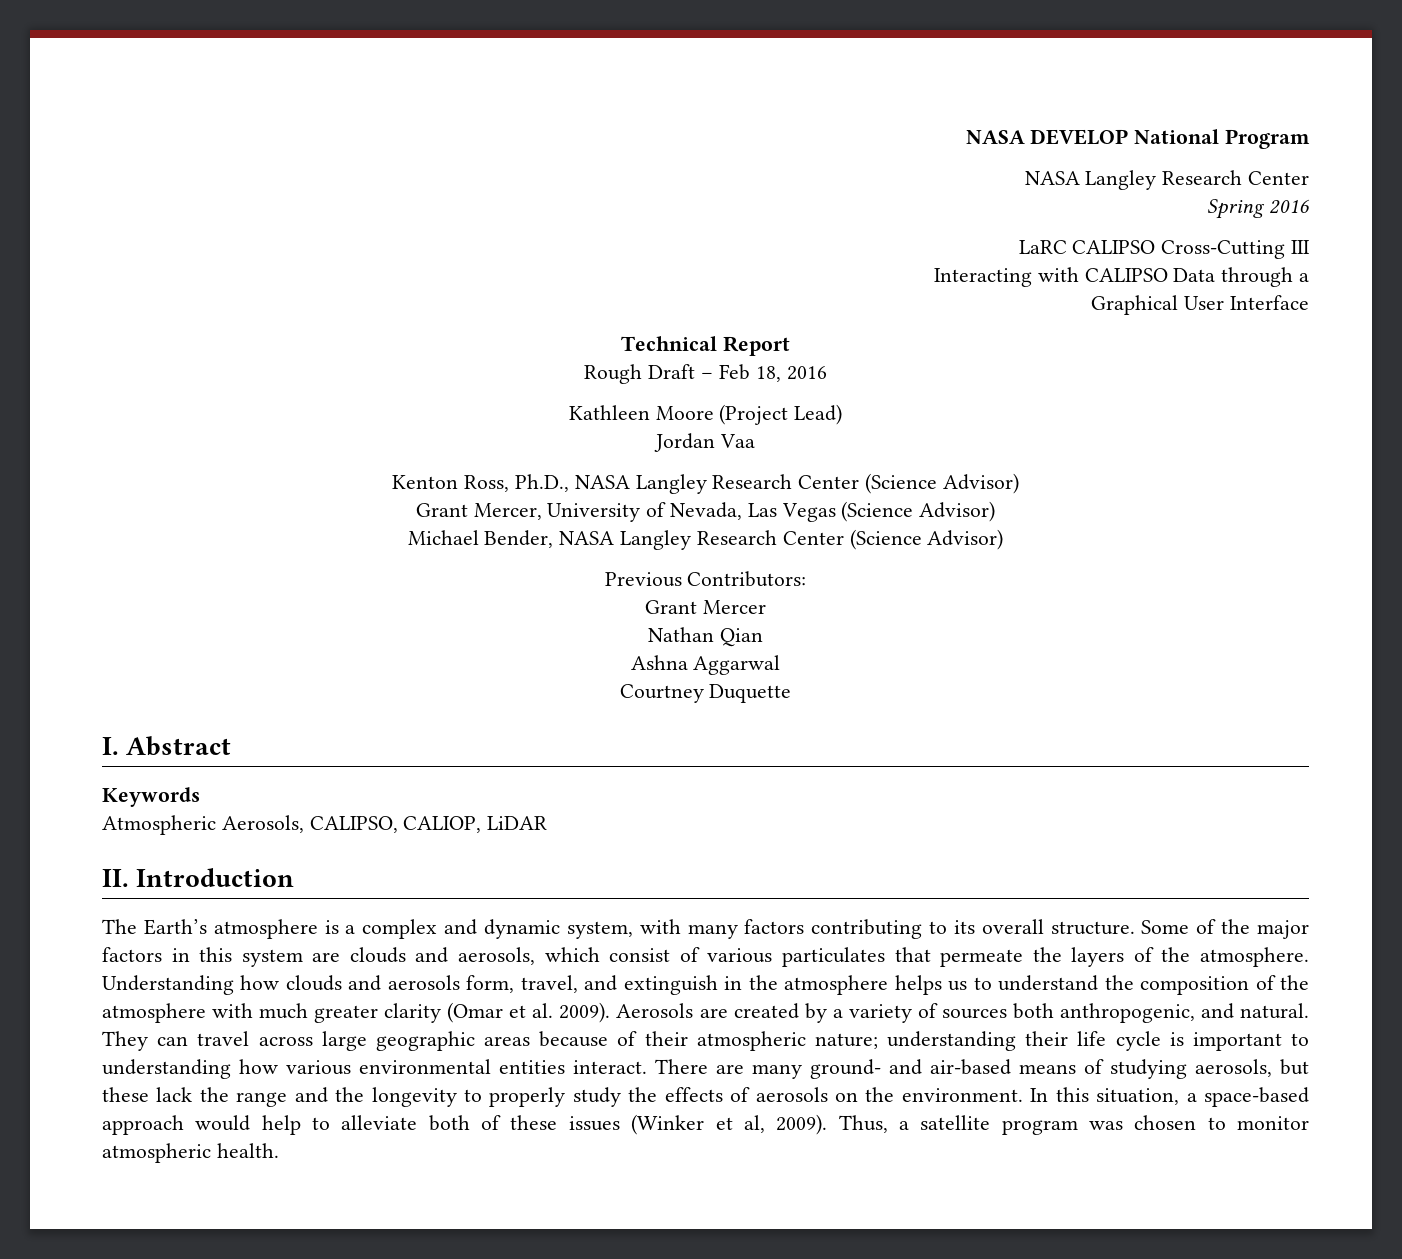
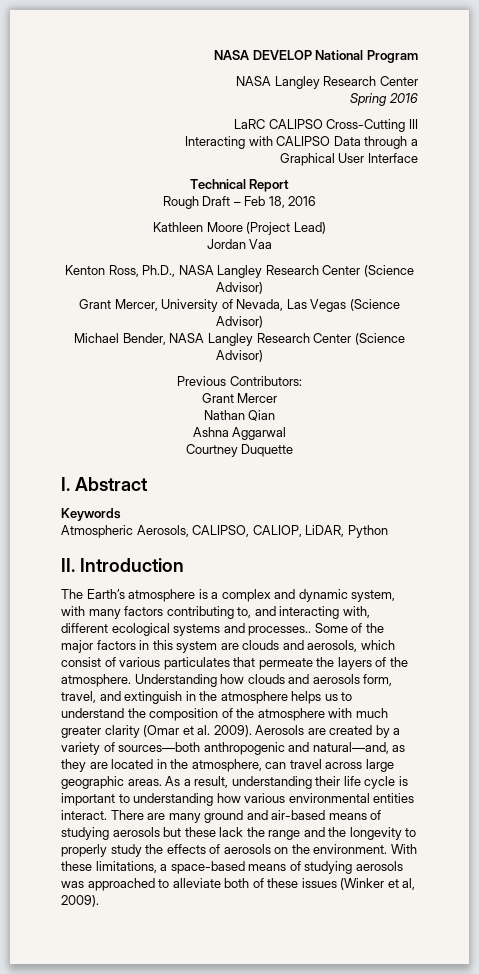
[487,816,548,830] LiDAR -> [305,525,388,538] LiDAR, Python
[929,919,1135,935] to its overall structure. -> [237,606,370,619] [61,623,312,636] to, and interacting with, different ecological systems and processes..
[941,1003,1309,1023] [102,1031,148,1051] sources both anthropogenic, and natural. They -> [118,742,406,755] [61,759,262,772] sources—both anthropogenic and natural—and, as they are located in the atmosphere,
[484,1031,878,1051] areas because of their atmospheric nature; -> [127,776,229,788] areas. As a result,
[810,1059,881,1079] ground- -> [204,810,244,823] ground
[1195,1059,1272,1077] aerosols, -> [112,827,160,837] aerosols
[1030,1087,1309,1107] [102,1115,301,1135] In this situation, a space-based approach would help -> [390,844,417,854] [61,861,403,874] [61,878,155,891] With these limitations, a space-based means of studying aerosols was approached
[838,1115,1309,1135] [102,1143,279,1163] Thus, a satellite program was chosen to monitor atmospheric health. -> (99, 901) none

